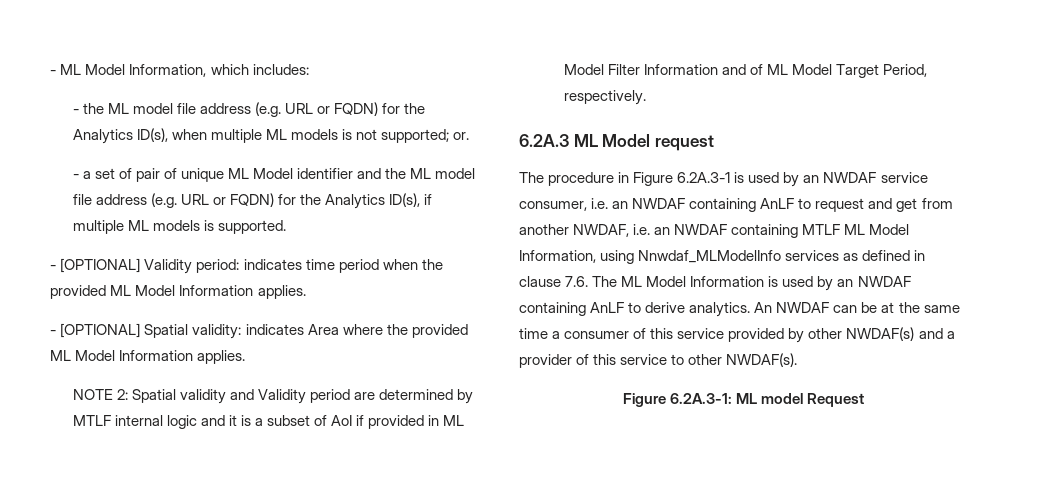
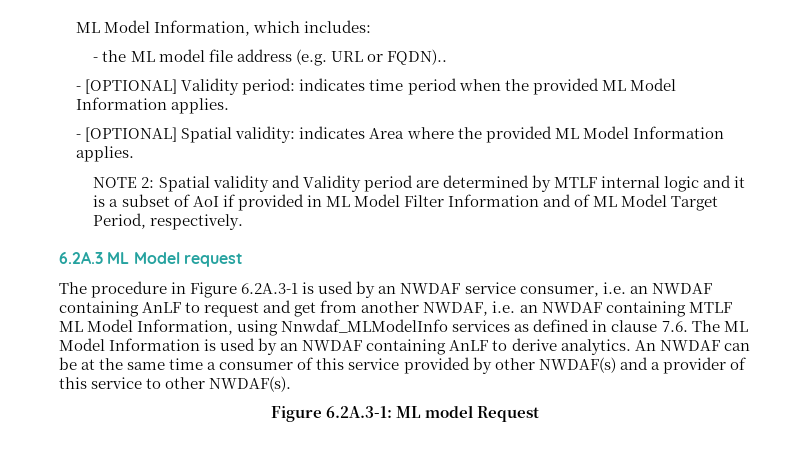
[50,70,57,75] - -> (76, 27) none
[334,102,426,116] [72,128,470,144] [72,168,476,182] [72,193,433,209] [72,220,286,234] FQDN) for the Analytics ID(s), when multiple ML models is not supported; or. // - a set of pair of unique ML Model identifier and the ML model file address (e.g. URL or FQDN) for the Analytics ID(s), if multiple ML models is supported. -> [386,49,447,65] FQDN)..

